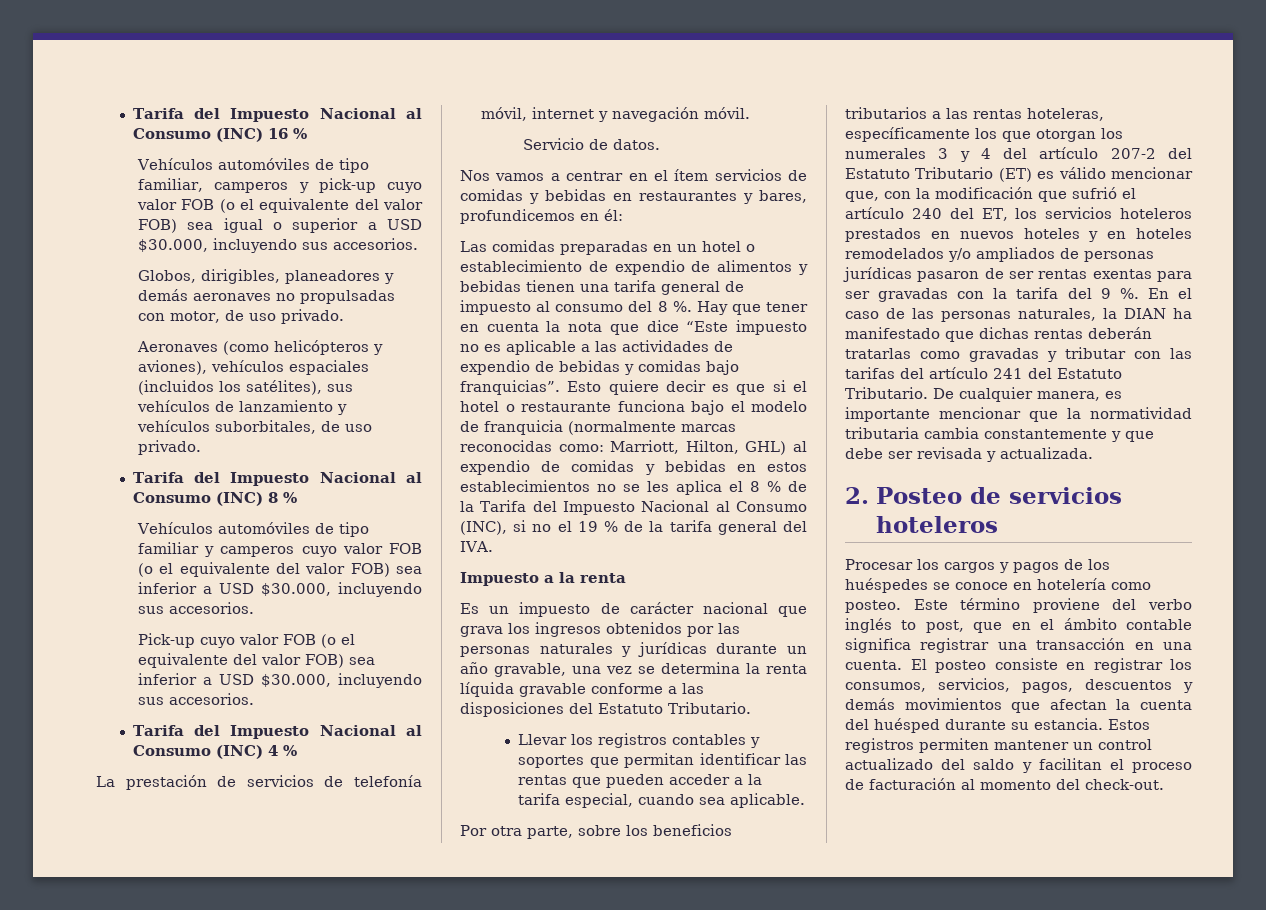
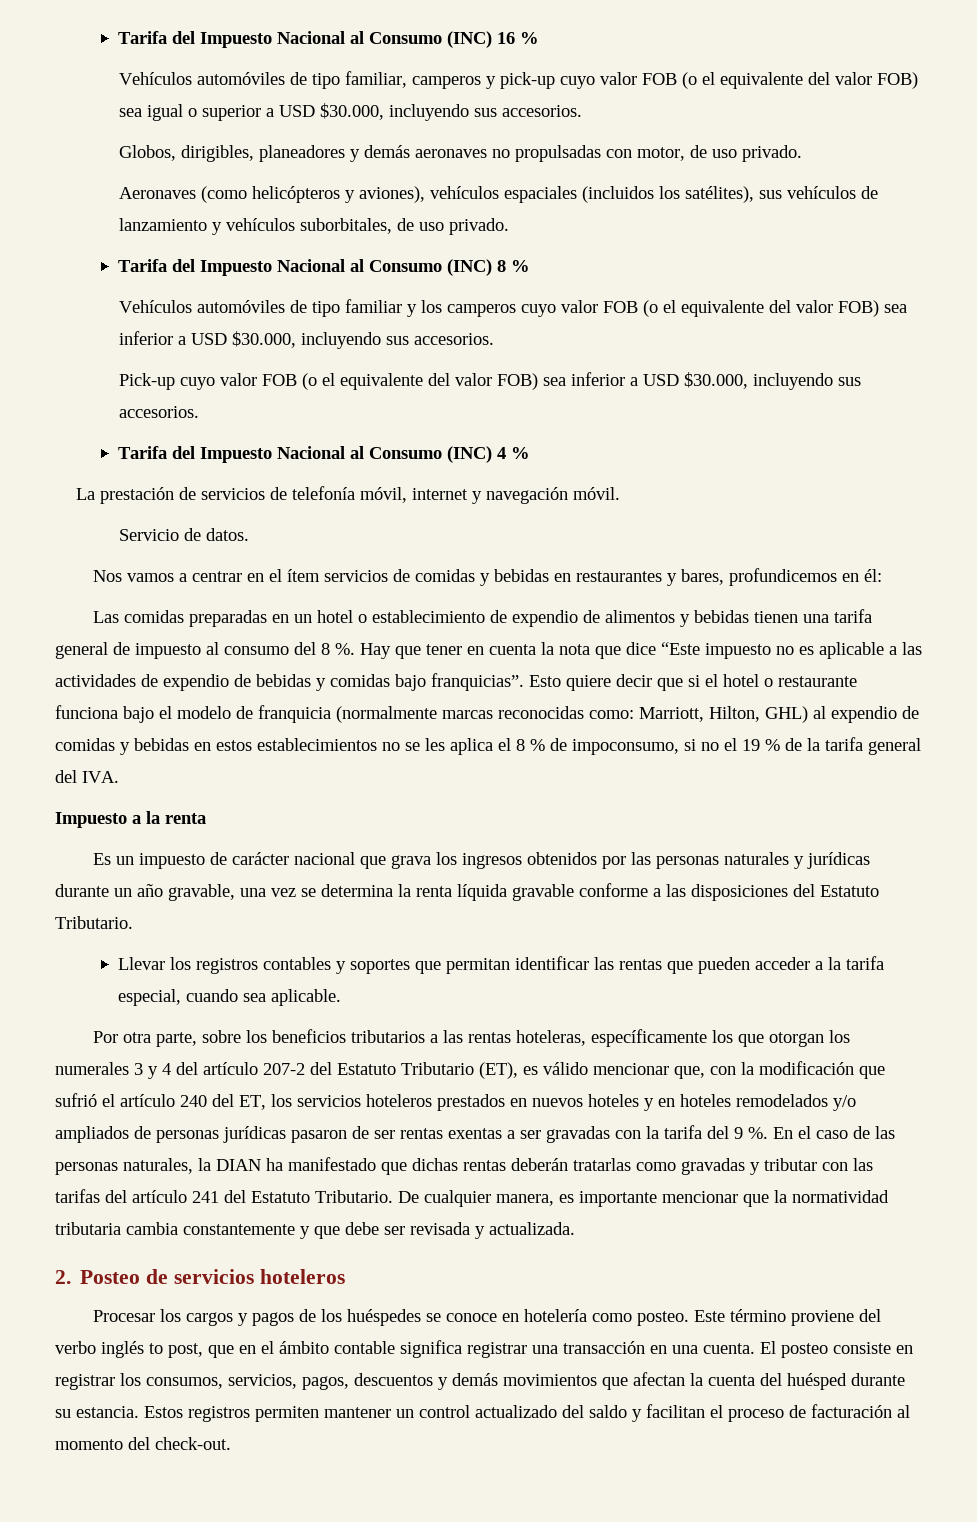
(215, 551) none -> [421,300,443,313] los
[712,384,730,392] es -> (652, 680) none
[460,500,807,515] [460,521,507,535] la Tarifa del Impuesto Nacional al Consumo (INC), -> [572,739,679,755] impoconsumo,
[998,168,1032,182] (ET) -> [479,1062,518,1079] (ET),
[1157,271,1192,282] para -> [507,1130,515,1139] a

